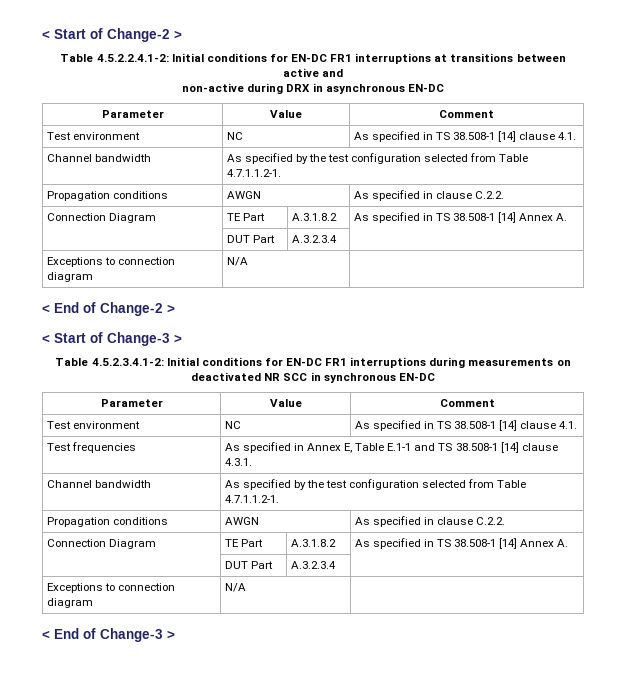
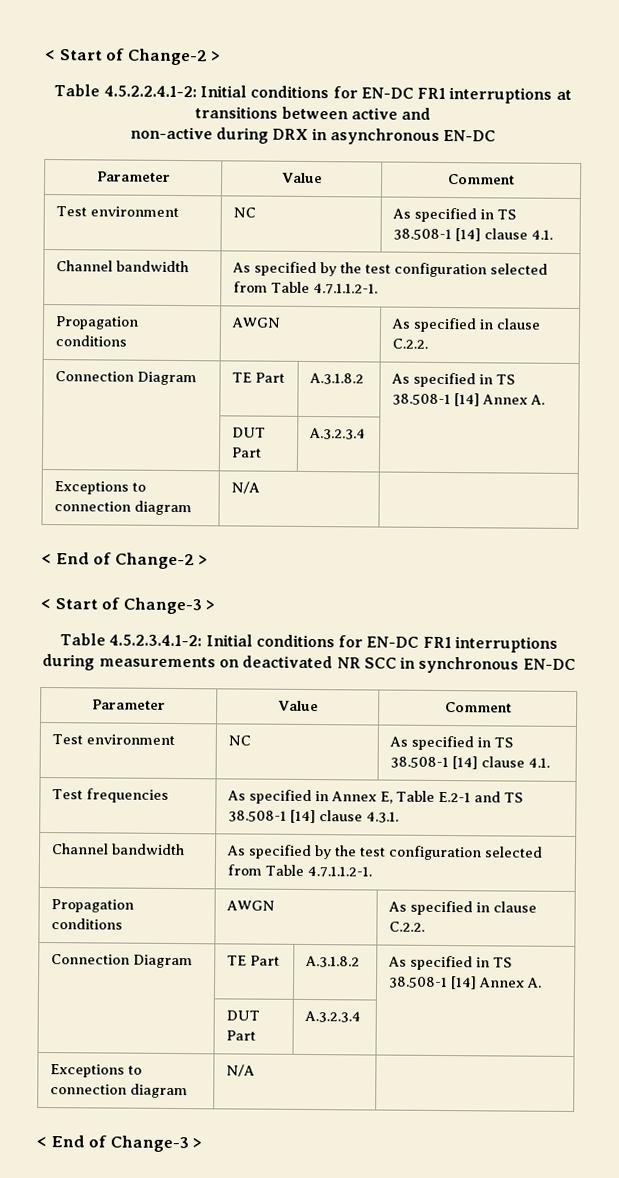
[387,443,412,451] E.1-1 -> [437,791,471,803] E.2-1

